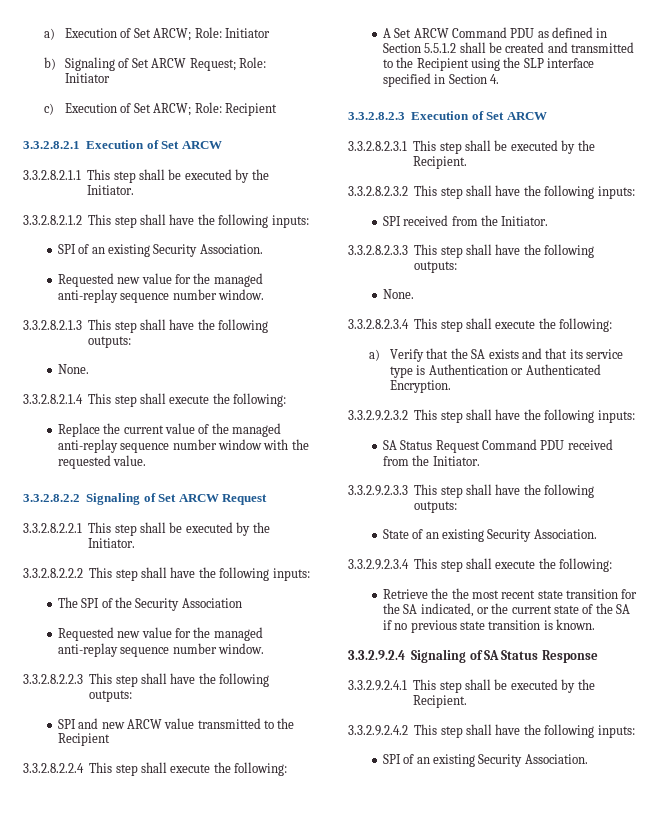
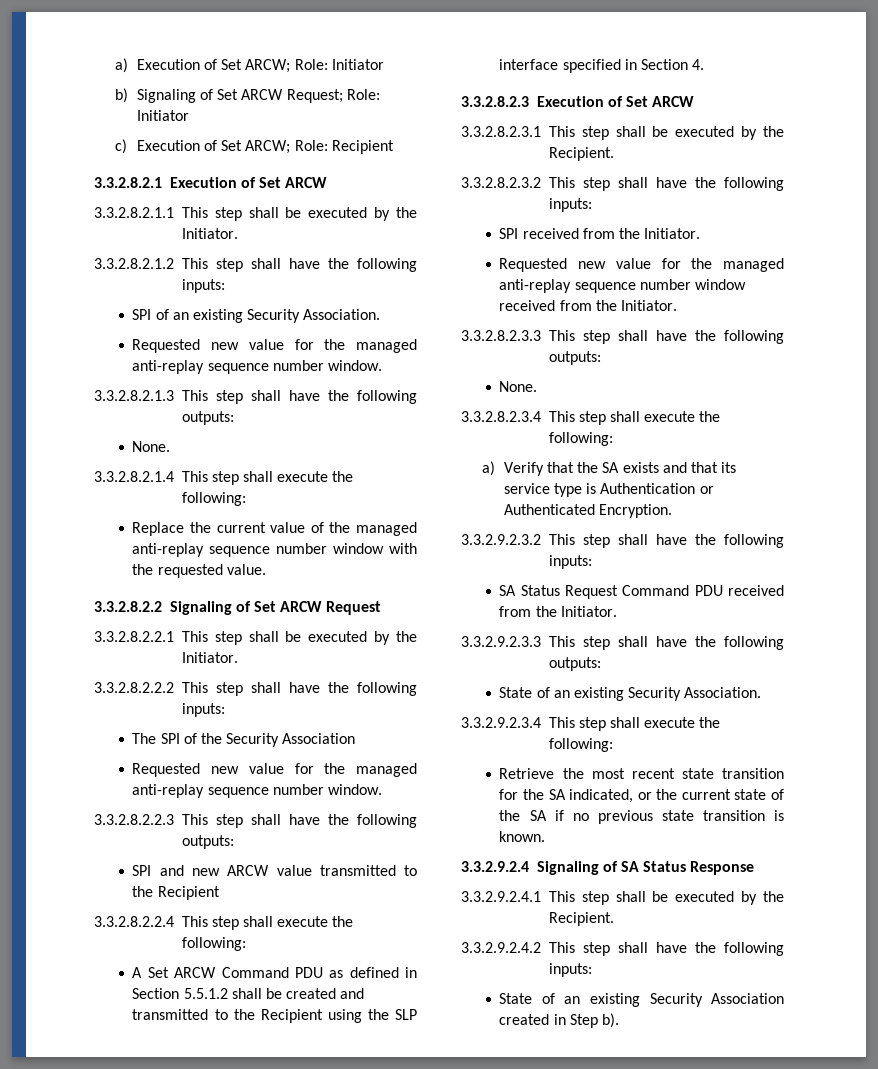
(549, 221) none -> [499,258,784,272] [499,279,747,293] [499,300,678,311] // Requested new value for the managed anti-replay sequence number window received from the Initiator.
[451,588,469,599] the -> (584, 773) none
[382,754,588,767] SPI of an existing Security Association. -> [499,993,784,1007] [499,1013,620,1028] State of an existing Security Association created in Step b).

